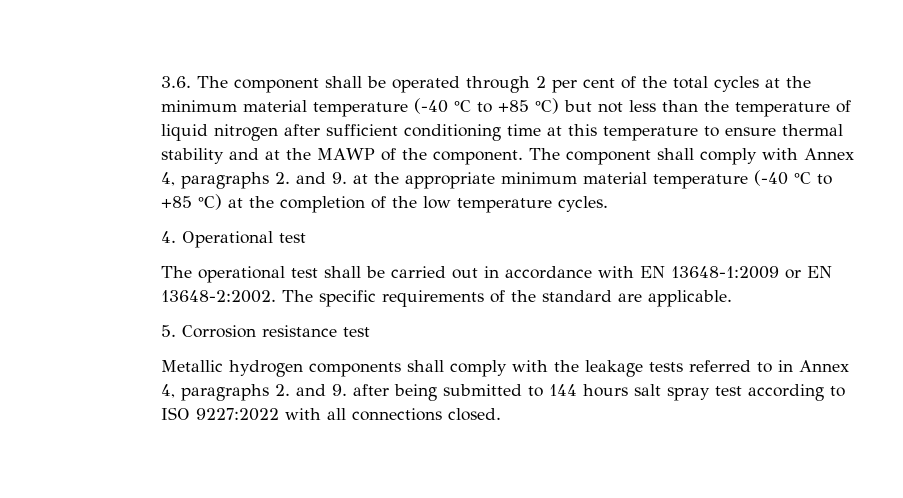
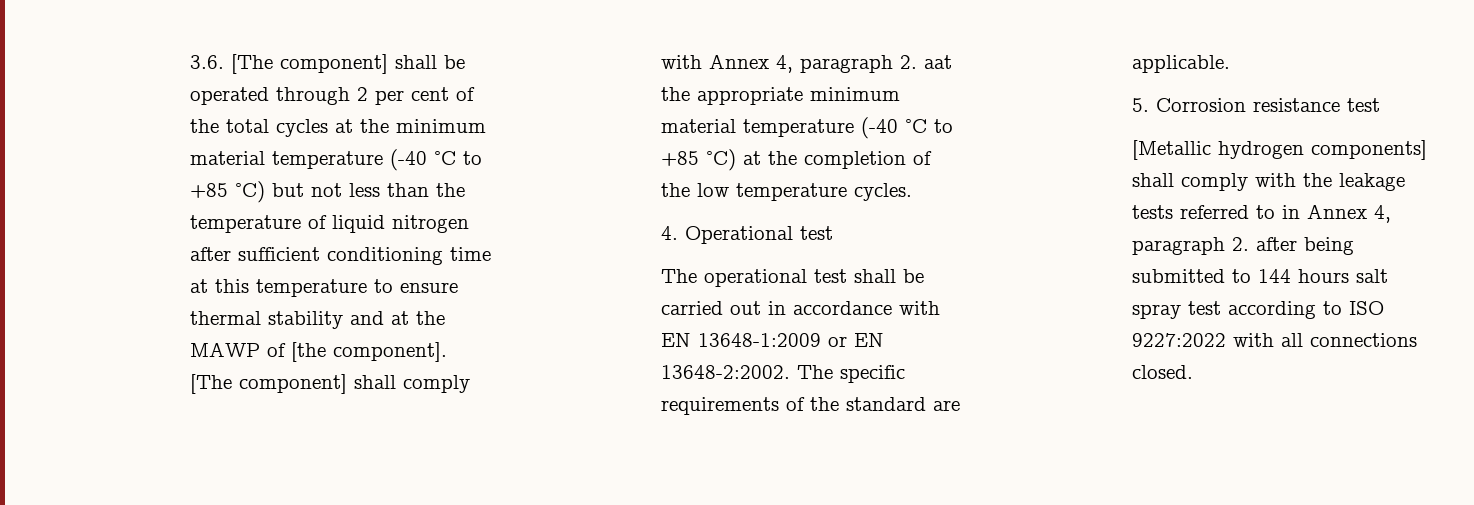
[196,76,319,93] The component -> [230,54,388,74] [The component]
[401,148,651,165] the component. The component -> [290,342,447,362] [189,374,347,394] [the component]. [The component]
[180,172,368,189] paragraphs 2. and 9. at -> [799,55,952,73] paragraph 2. aat
[160,360,401,377] Metallic hydrogen components -> [1131,140,1427,160] [Metallic hydrogen components]
[180,384,347,401] paragraphs 2. and 9. -> [1131,237,1249,255] paragraph 2.

